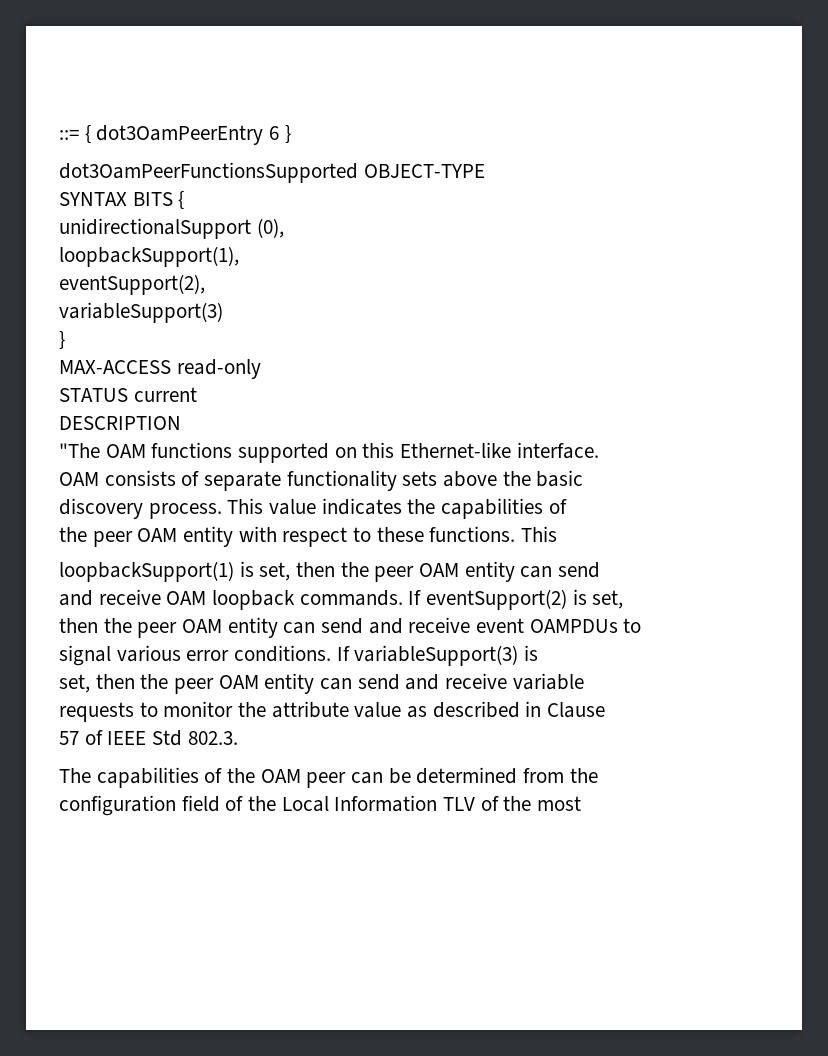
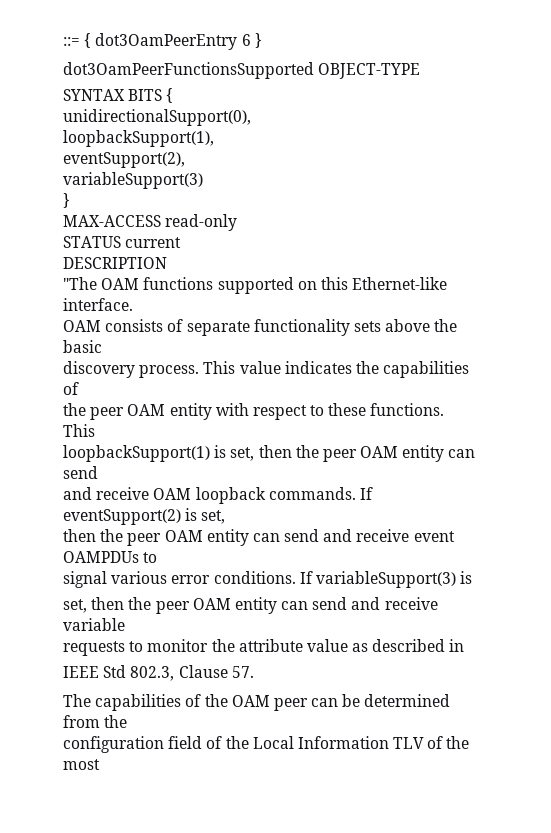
[59,218,284,239] unidirectionalSupport (0), -> [63,109,251,126] unidirectionalSupport(0),
[547,702,606,718] [59,730,238,746] Clause // 57 of IEEE Std 802.3. -> [63,665,254,681] // IEEE Std 802.3, Clause 57.

